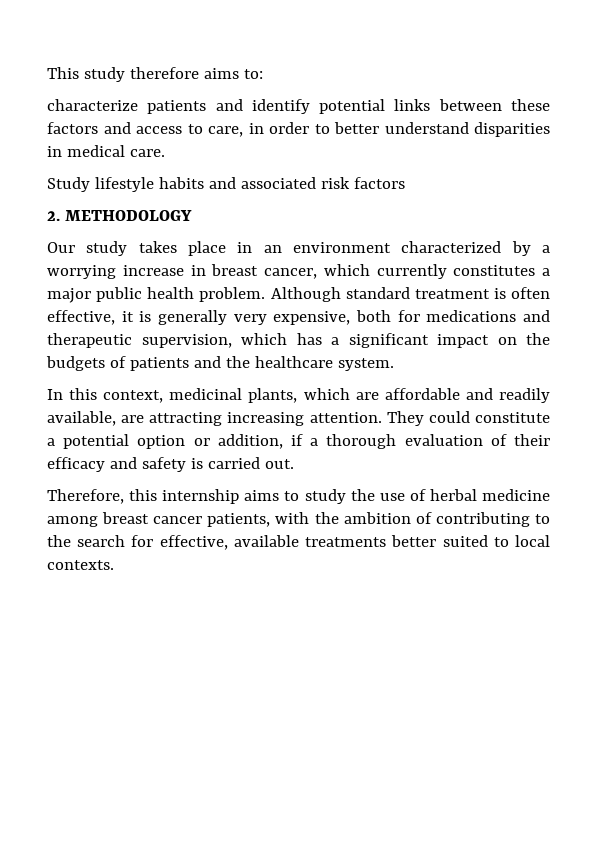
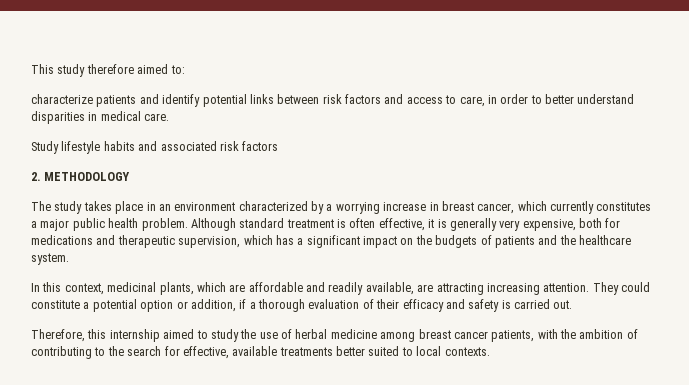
[203,68,239,79] aims -> [137,64,169,74] aimed
[510,99,550,111] these -> [322,94,342,104] risk
[47,242,75,253] Our -> [31,201,51,211] The
[244,490,280,501] aims -> [163,329,195,339] aimed

